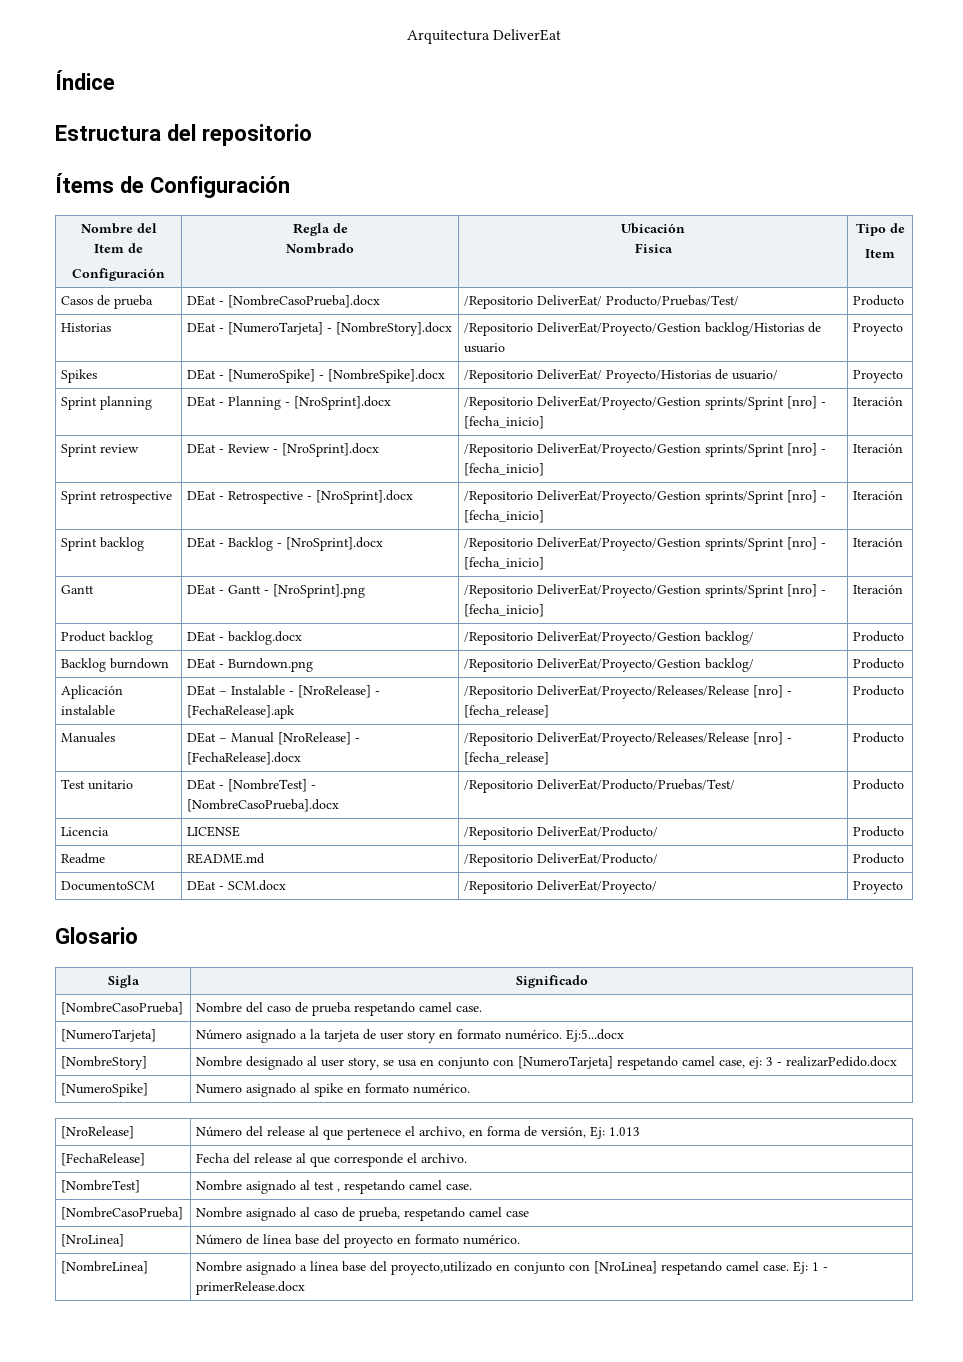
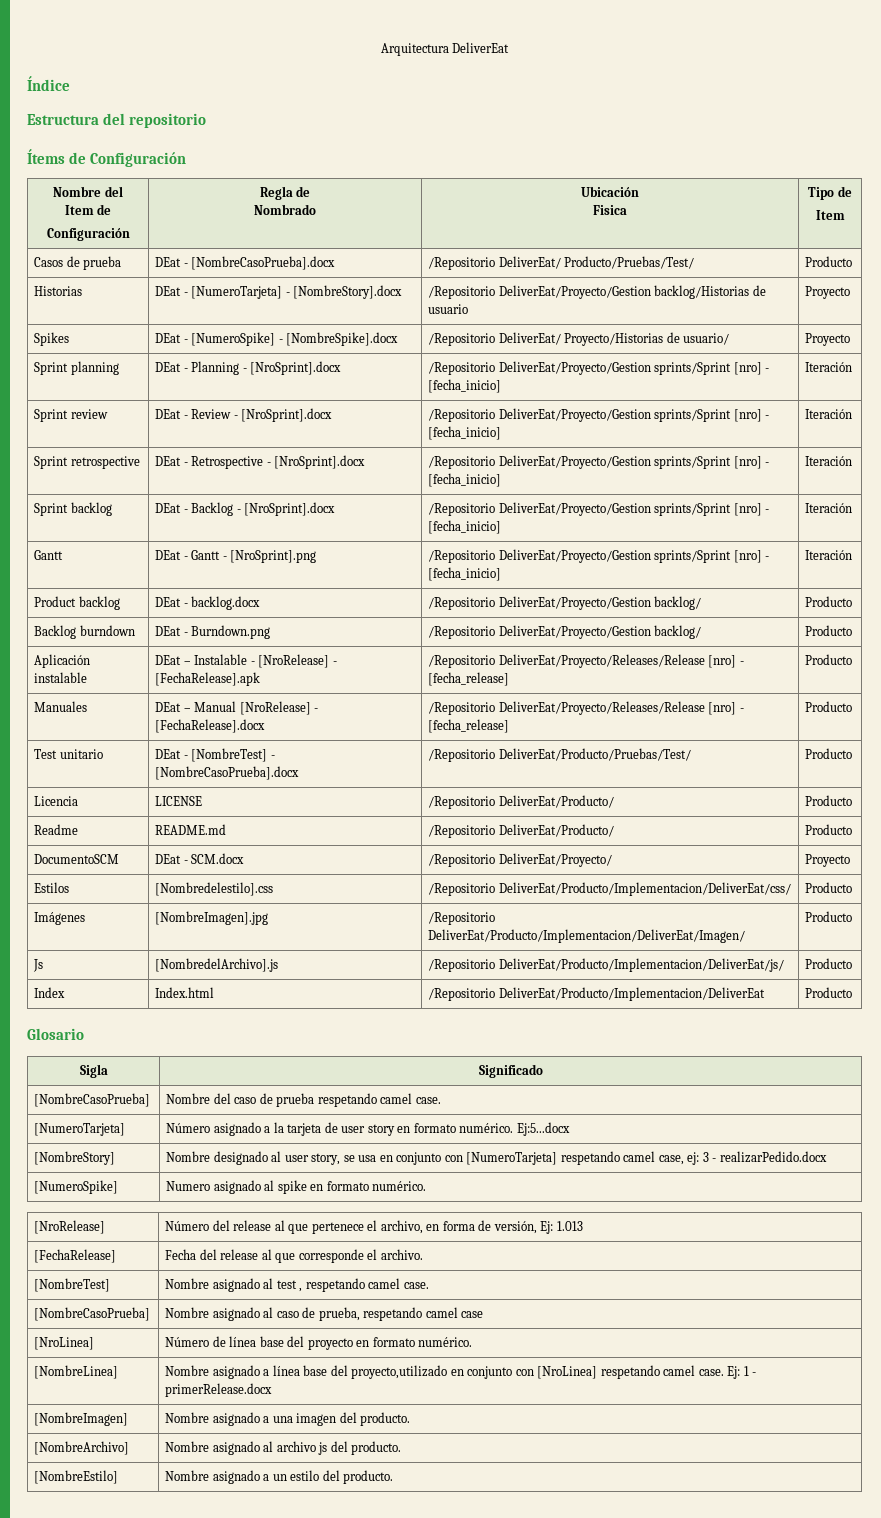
(904, 887) none -> [34,882,70,893] [155,882,274,896] [428,882,791,896] [805,882,853,893] [34,912,86,925] [155,911,269,925] [428,912,496,925] [428,929,746,943] [805,911,853,922] [33,959,44,972] [155,958,279,972] [428,958,784,972] [805,958,853,969] [34,987,66,998] [155,987,215,998] [428,987,765,1001] [805,987,853,998] // Estilos | [Nombredelestilo].css | /Repositorio DeliverEat/Producto/Implementacion/DeliverEat/css/ | Producto // Imágenes | [NombreImagen].jpg | /Repositorio DeliverEat/Producto/Implementacion/DeliverEat/Imagen/ | Producto // Js | [NombredelArchivo].js | /Repositorio DeliverEat/Producto/Implementacion/DeliverEat/js/ | Producto // Index | Index.html | /Repositorio DeliverEat/Producto/Implementacion/DeliverEat | Producto
(306, 1288) none -> [34,1412,129,1426] [165,1412,411,1426] [34,1441,130,1455] [165,1441,402,1455] [34,1470,119,1484] [165,1470,394,1484] // [NombreImagen] | Nombre asignado a una imagen del producto. // [NombreArchivo] | Nombre asignado al archivo js del producto. // [NombreEstilo] | Nombre asignado a un estilo del producto.

